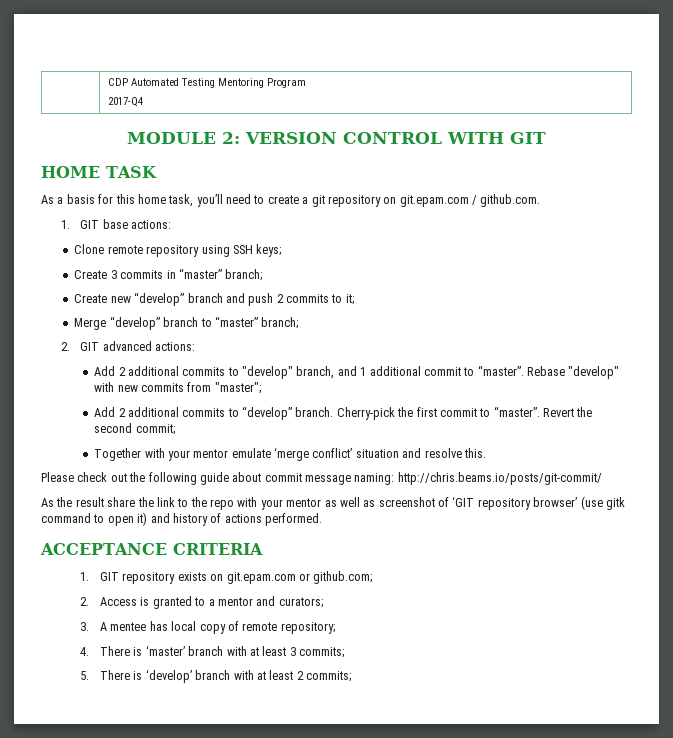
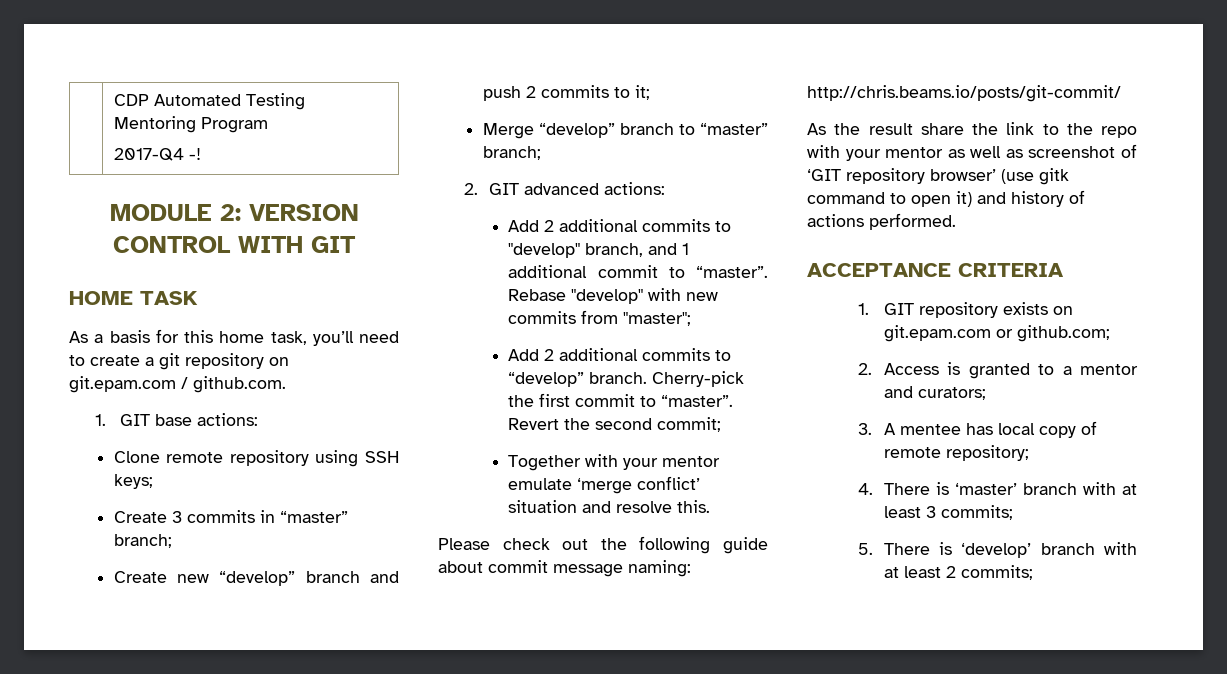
(143, 102) none -> [189,148,202,160] -!

